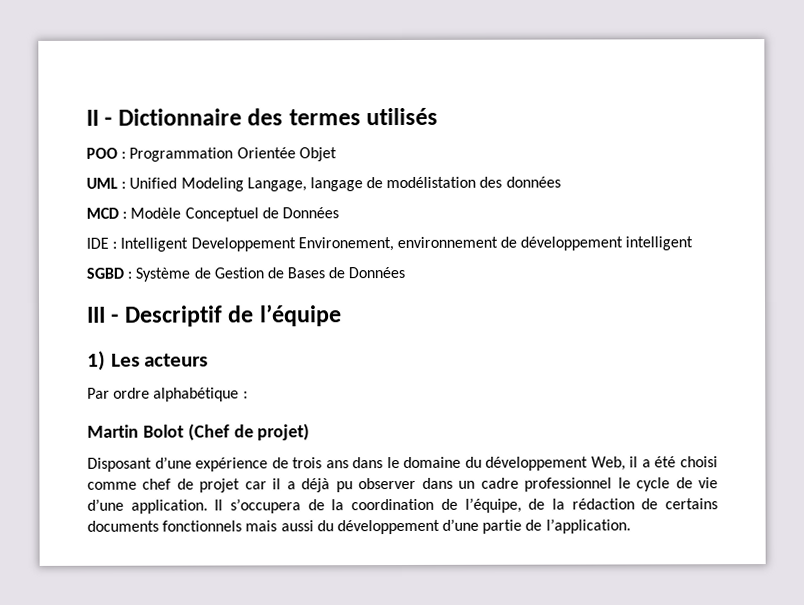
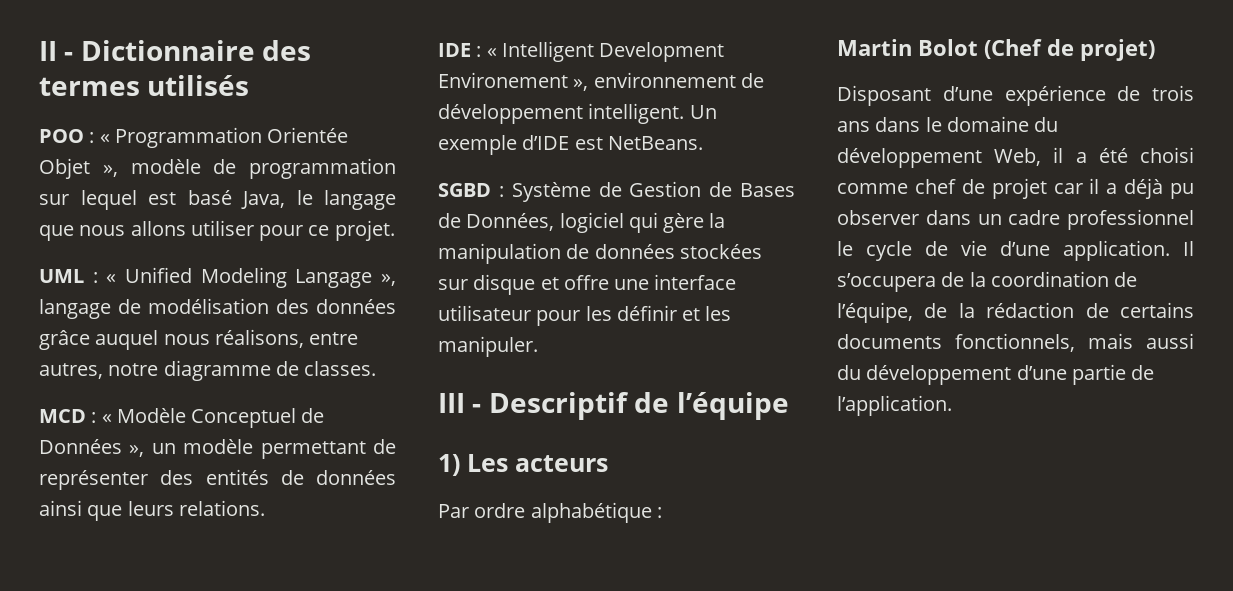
(127, 155) none -> [99,134,110,143] «
(337, 154) none -> [102,158,396,179] [39,190,396,210] [39,220,395,241] », modèle de programmation sur lequel est basé Java, le langage que nous allons utiliser pour ce projet.
(127, 185) none -> [106,274,117,283] «
[246,177,307,192] Langage, -> [295,269,396,288] Langage »,
[386,176,477,189] modélistation -> [148,298,269,314] modélisation
(561, 182) none -> [39,329,359,350] [39,360,377,381] grâce auquel nous réalisons, entre autres, notre diagramme de classes.
(128, 215) none -> [101,414,112,423] «
[86,236,694,252] // IDE : Intelligent Developpement Environement, environnement de développement intelligent -> [129,439,396,459] [39,469,396,490] [39,500,265,521] [438,41,725,62] [438,72,764,91] [438,103,717,124] [438,135,703,155] », un modèle permettant de représenter des entités de données ainsi que leurs relations. // IDE : « Intelligent Development Environement », environnement de développement intelligent. Un exemple d’IDE est NetBeans.
[348,266,406,279] Données -> [466,212,726,233] [438,243,762,264] [438,274,737,295] [438,305,732,326] [438,336,538,357] Données, logiciel qui gère la manipulation de données stockées sur disque et offre une interface utilisateur pour les définir et les manipuler.
[162,520,243,532] fonctionnels -> [955,333,1075,352] fonctionnels,

